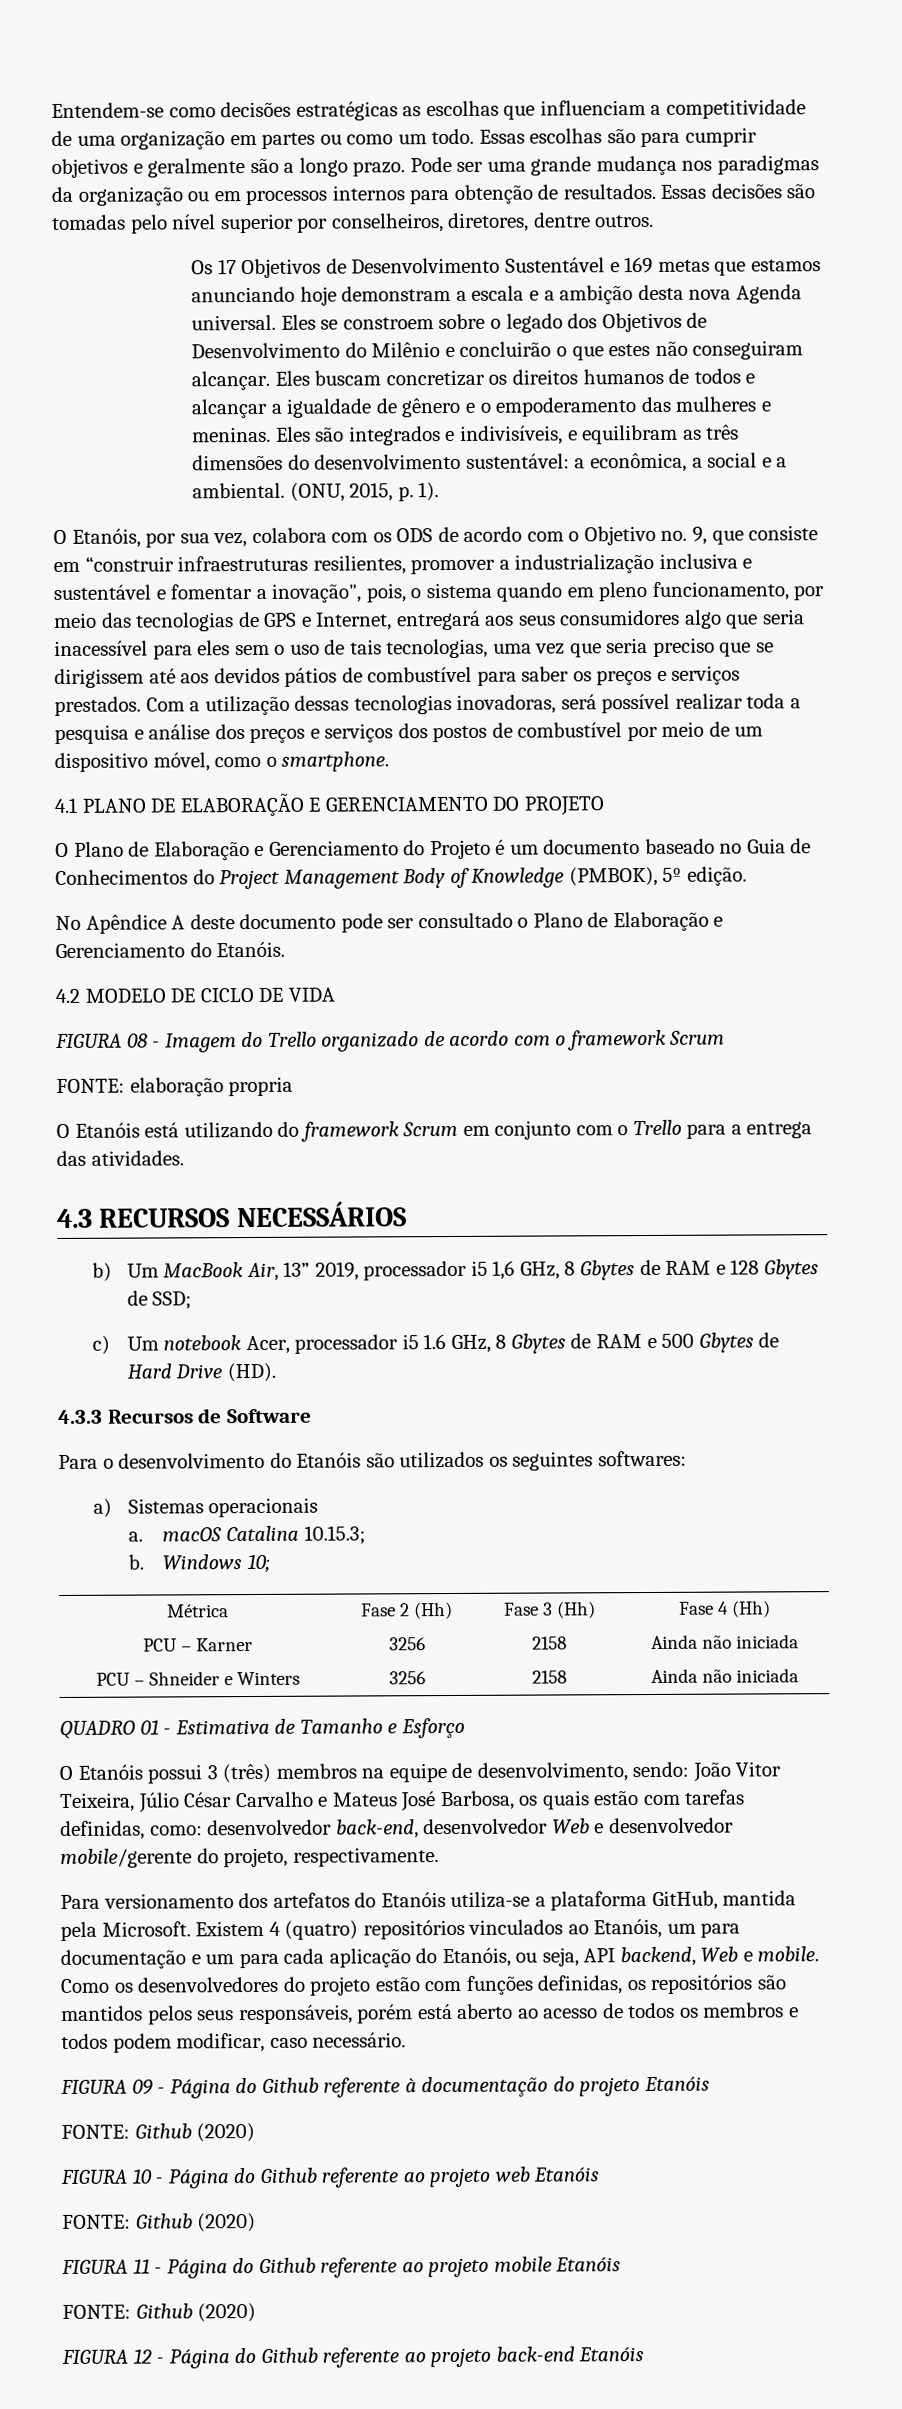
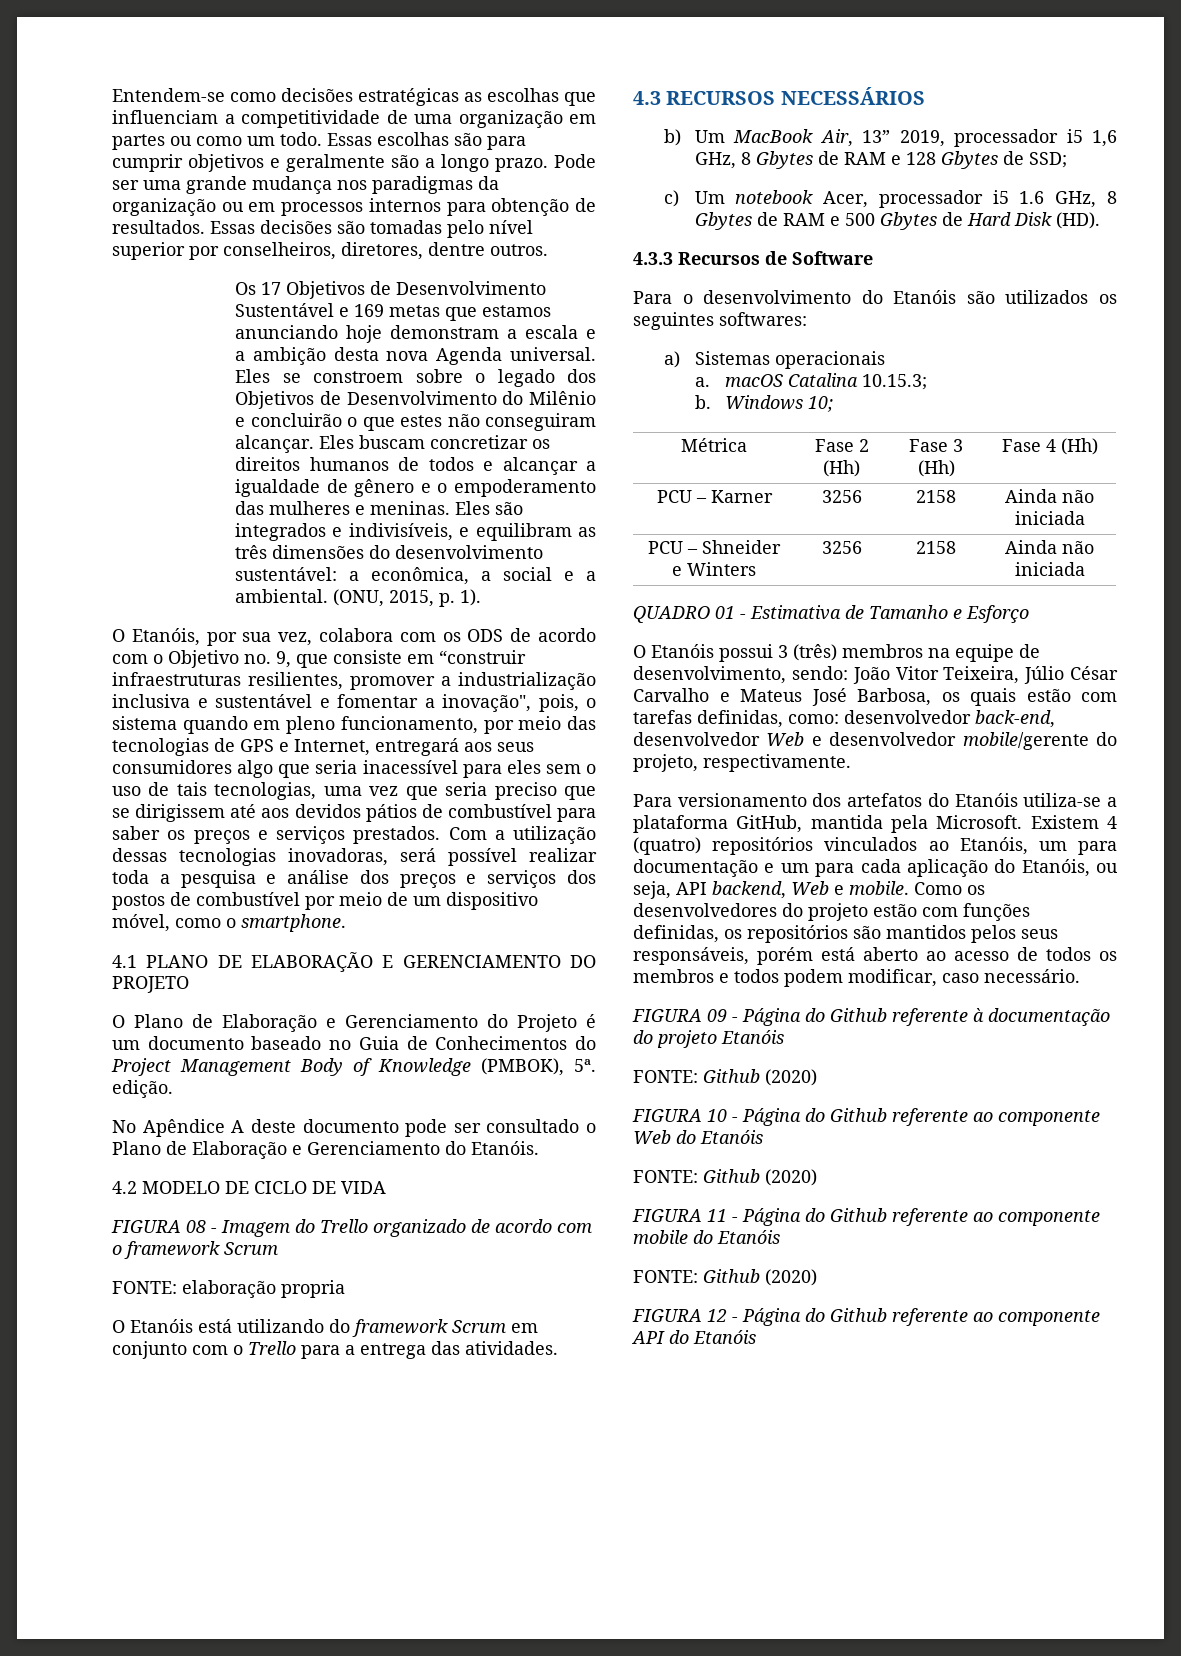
[662,867,683,882] 5º -> [574,1059,596,1072] 5ª.
[175,1364,223,1379] Drive -> [1013,212,1052,226] Disk
[429,2166,530,2188] projeto web -> [998,1110,1100,1126] [633,1130,696,1144] componente Web do
[428,2256,552,2278] projeto mobile -> [998,1210,1100,1226] [633,1230,713,1244] componente mobile do
[430,2346,575,2368] projeto back-end -> [998,1310,1100,1326] [631,1330,689,1344] componente API do

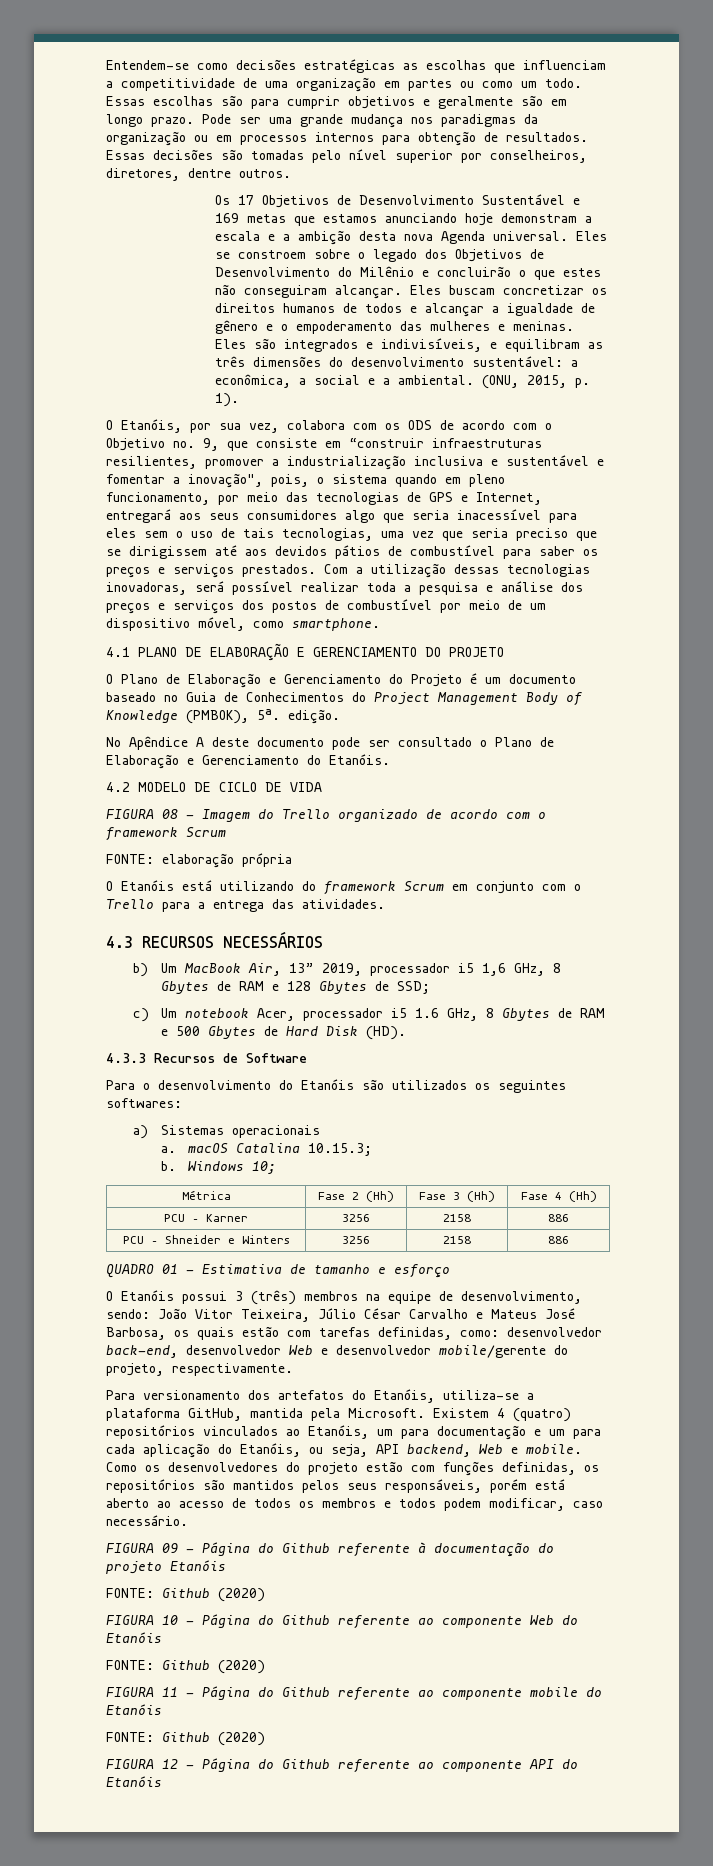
[425,158,435,168] a -> [551,99,567,106] em
[226,918,236,928] o -> (284, 624) none
[281,1280,345,1298] propria -> [242,853,292,867] própria
[1005,489,1094,503] [1014,511,1085,525] Ainda não iniciada -> [548,1214,569,1222] 886
[1005,540,1094,554] [1014,562,1085,576] Ainda não iniciada -> [548,1236,569,1244] 886
[869,605,1029,623] Tamanho e Esforço -> [314,1264,450,1278] tamanho e esforço
[954,793,1018,807] Etanóis -> [374,1389,435,1403] Etanóis,

